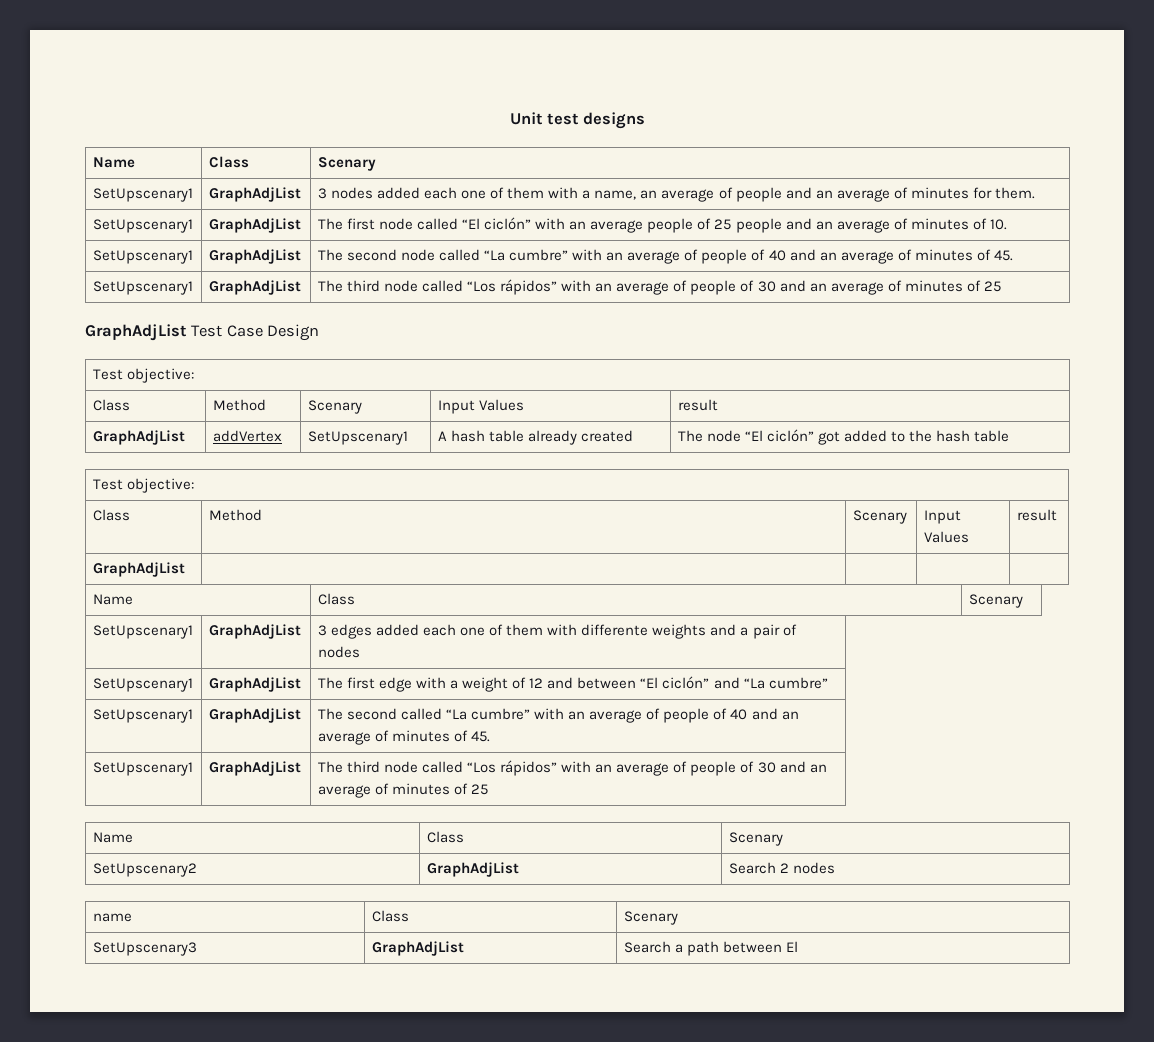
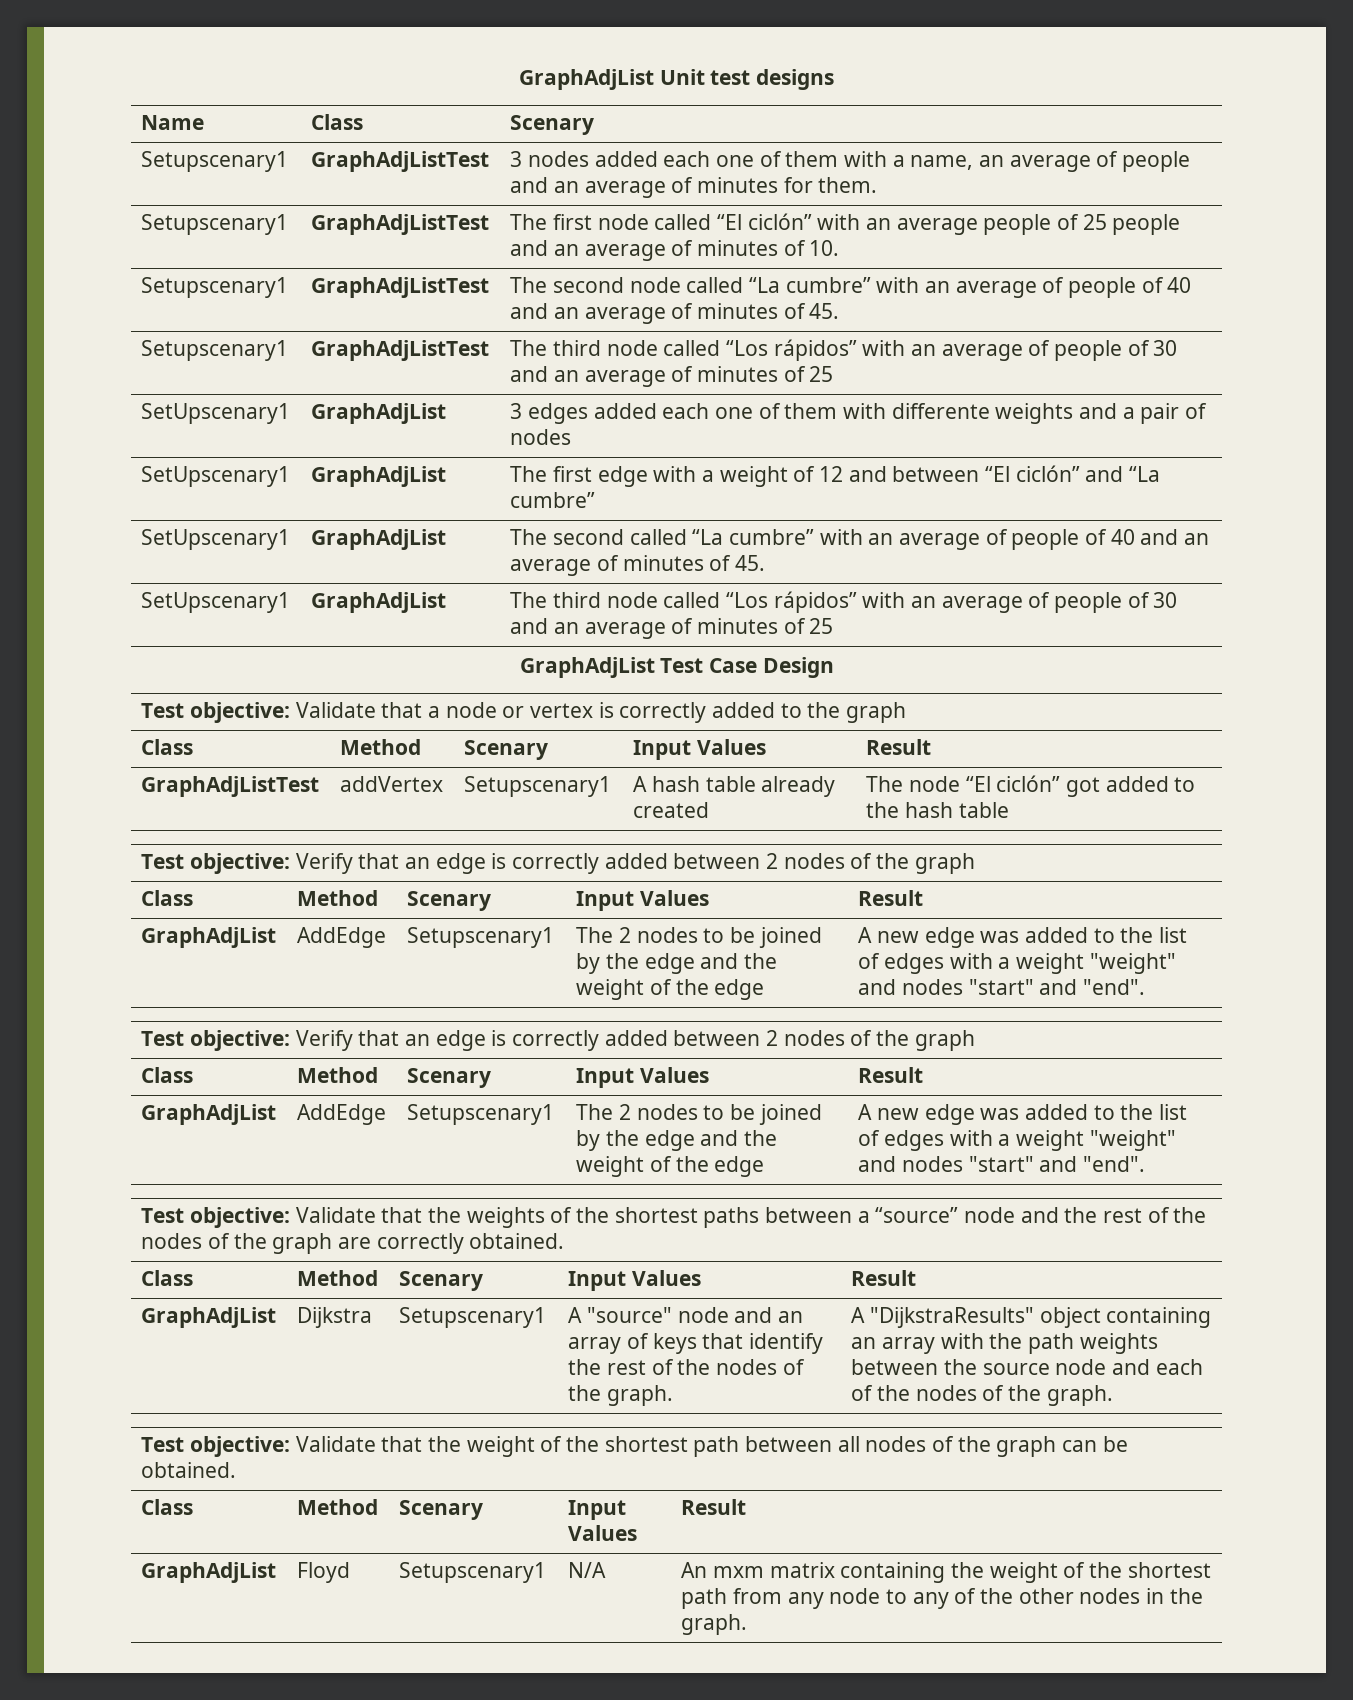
(509, 118) none -> [518,69,654,90] GraphAdjList
[92,188,193,202] [208,187,301,202] SetUpscenary1 | GraphAdjList -> [141,151,289,172] [311,151,490,172] Setupscenary1 | GraphAdjListTest
[92,219,193,233] [208,218,301,233] SetUpscenary1 | GraphAdjList -> [141,214,289,235] [311,214,490,235] Setupscenary1 | GraphAdjListTest
[92,250,193,264] [208,249,301,264] SetUpscenary1 | GraphAdjList -> [141,277,289,298] [311,277,490,298] Setupscenary1 | GraphAdjListTest
[92,281,193,295] [208,280,301,295] SetUpscenary1 | GraphAdjList -> [141,340,289,361] [311,340,490,361] Setupscenary1 | GraphAdjListTest
[85,324,320,341] [92,368,194,383] [92,399,130,411] [212,399,266,411] [307,400,362,414] [437,399,524,414] [677,399,718,411] [92,430,185,445] [212,430,282,442] [307,431,408,445] [437,430,634,445] [677,429,1010,445] [92,478,194,493] [92,509,130,521] [208,509,262,521] [852,510,907,524] [923,510,961,524] [923,531,969,543] [1016,509,1057,521] [92,562,185,577] [92,594,133,605] [317,593,355,605] [968,594,1023,608] // GraphAdjList Test Case Design // Test objective: // Class | Method | Scenary | Input Values | result // GraphAdjList | addVertex | SetUpscenary1 | A hash table already created | The node “El ciclón” got added to the hash table // Test objective: // Class | Method | Scenary | Input Values | result // GraphAdjList | | | | // Name | Class | Scenary -> (834, 374) none
[92,832,133,843] [426,831,464,843] [728,832,783,846] [92,863,197,877] [426,862,519,877] [728,862,836,874] [92,913,132,922] [371,910,409,922] [623,911,678,925] [92,942,197,956] [371,941,464,956] [623,941,799,956] // Name | Class | Scenary // SetUpscenary2 | GraphAdjList | Search 2 nodes // name | Class | Scenary // SetUpscenary3 | GraphAdjList | Search a path between El -> [519,657,834,678] [141,702,906,723] [141,739,194,755] [340,739,422,755] [464,740,549,760] [633,739,766,760] [866,739,932,755] [141,776,320,797] [340,776,444,792] [464,776,612,797] [633,776,836,797] [633,802,710,818] [866,775,1196,797] [866,802,1009,818] [141,853,975,874] [141,890,194,906] [297,890,379,906] [407,891,492,911] [576,890,709,911] [858,890,924,906] [141,927,277,948] [297,927,387,948] [407,927,555,948] [576,927,822,948] [576,953,777,974] [576,979,765,1000] [858,927,1187,948] [858,953,1176,974] [858,979,1145,995] [141,1030,975,1051] [141,1067,194,1083] [297,1067,379,1083] [407,1068,492,1088] [576,1067,709,1088] [858,1067,924,1083] [141,1104,277,1125] [297,1104,387,1125] [407,1104,555,1125] [576,1104,822,1125] [576,1130,777,1151] [576,1156,765,1177] [858,1104,1187,1125] [858,1130,1176,1151] [858,1156,1145,1172] [141,1207,1207,1228] [141,1233,565,1254] [141,1270,194,1286] [297,1270,379,1286] [399,1271,484,1291] [568,1270,701,1291] [851,1270,917,1286] [141,1307,277,1328] [297,1307,373,1328] [399,1307,547,1328] [568,1307,803,1323] [568,1333,823,1354] [568,1359,805,1375] [568,1385,673,1406] [851,1307,1212,1328] [851,1333,1158,1354] [851,1359,1203,1375] [851,1385,1113,1406] [141,1436,1128,1457] [141,1462,237,1478] [141,1499,194,1515] [297,1499,379,1515] [399,1500,484,1520] [568,1500,627,1520] [568,1525,638,1541] [681,1499,747,1515] [141,1562,277,1583] [297,1562,351,1583] [399,1562,547,1583] [568,1562,607,1578] [681,1562,1211,1583] [681,1588,1203,1609] [681,1614,748,1635] // GraphAdjList Test Case Design // Test objective: Validate that a node or vertex is correctly added to the graph // Class | Method | Scenary | Input Values | Result // GraphAdjListTest | addVertex | Setupscenary1 | A hash table already created | The node “El ciclón” got added to the hash table // Test objective: Verify that an edge is correctly added between 2 nodes of the graph // Class | Method | Scenary | Input Values | Result // GraphAdjList | AddEdge | Setupscenary1 | The 2 nodes to be joined by the edge and the weight of the edge | A new edge was added to the list of edges with a weight "weight" and nodes "start" and "end". // Test objective: Verify that an edge is correctly added between 2 nodes of the graph // Class | Method | Scenary | Input Values | Result // GraphAdjList | AddEdge | Setupscenary1 | The 2 nodes to be joined by the edge and the weight of the edge | A new edge was added to the list of edges with a weight "weight" and nodes "start" and "end". // Test objective: Validate that the weights of the shortest paths between a “source” node and the rest of the nodes of the graph are correctly obtained. // Class | Method | Scenary | Input Values | Result // GraphAdjList | Dijkstra | Setupscenary1 | A "source" node and an array of keys that identify the rest of the nodes of the graph. | A "DijkstraResults" object containing an array with the path weights between the source node and each of the nodes of the graph. // Test objective: Validate that the weight of the shortest path between all nodes of the graph can be obtained. // Class | Method | Scenary | Input Values | Result // GraphAdjList | Floyd | Setupscenary1 | N/A | An mxm matrix containing the weight of the shortest path from any node to any of the other nodes in the graph.

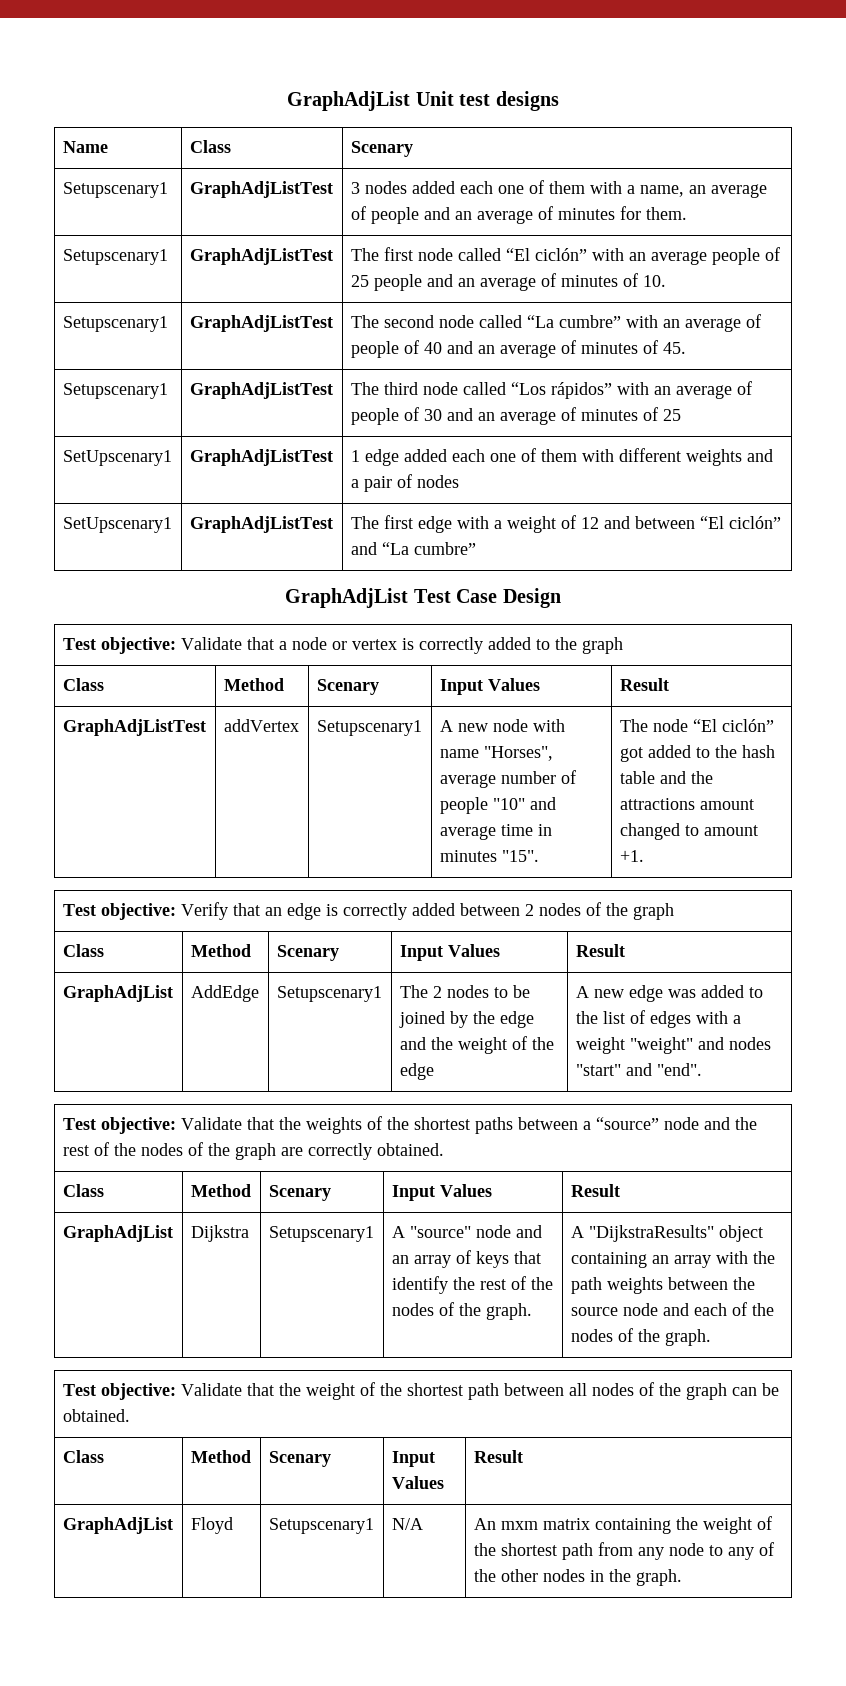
[311,403,447,424] [510,403,990,424] GraphAdjList | 3 edges added each one of them with differente -> [189,449,333,466] [350,448,681,466] GraphAdjListTest | 1 edge added each one of them with different
[311,466,447,487] GraphAdjList -> [189,516,333,533] GraphAdjListTest
[141,529,291,550] [311,529,447,550] [510,529,1209,550] [510,555,765,576] [141,592,291,613] [311,592,447,613] [510,591,1178,613] [510,618,834,639] // SetUpscenary1 | GraphAdjList | The second called “La cumbre” with an average of people of 40 and an average of minutes of 45. // SetUpscenary1 | GraphAdjList | The third node called “Los rápidos” with an average of people of 30 and an average of minutes of 25 -> (476, 548) none
[651,776,836,797] [633,802,710,818] hash table already created -> [457,719,565,732] [439,746,553,761] [439,770,576,788] [439,797,556,814] [439,824,552,840] [439,850,539,862] new node with name "Horses", average number of people "10" and average time in minutes "15".
[141,853,975,874] [141,890,194,906] [297,890,379,906] [407,891,492,911] [576,890,709,911] [858,890,924,906] [141,927,277,948] [297,927,387,948] [407,927,555,948] [576,927,822,948] [576,953,777,974] [576,979,765,1000] [858,927,1187,948] [858,953,1176,974] [858,979,1145,995] // Test objective: Verify that an edge is correctly added between 2 nodes of the graph // Class | Method | Scenary | Input Values | Result // GraphAdjList | AddEdge | Setupscenary1 | The 2 nodes to be joined by the edge and the weight of the edge | A new edge was added to the list of edges with a weight "weight" and nodes "start" and "end". -> [659,771,713,784] [619,798,754,810] [619,823,758,840] [619,850,644,862] and the attractions amount changed to amount +1.

